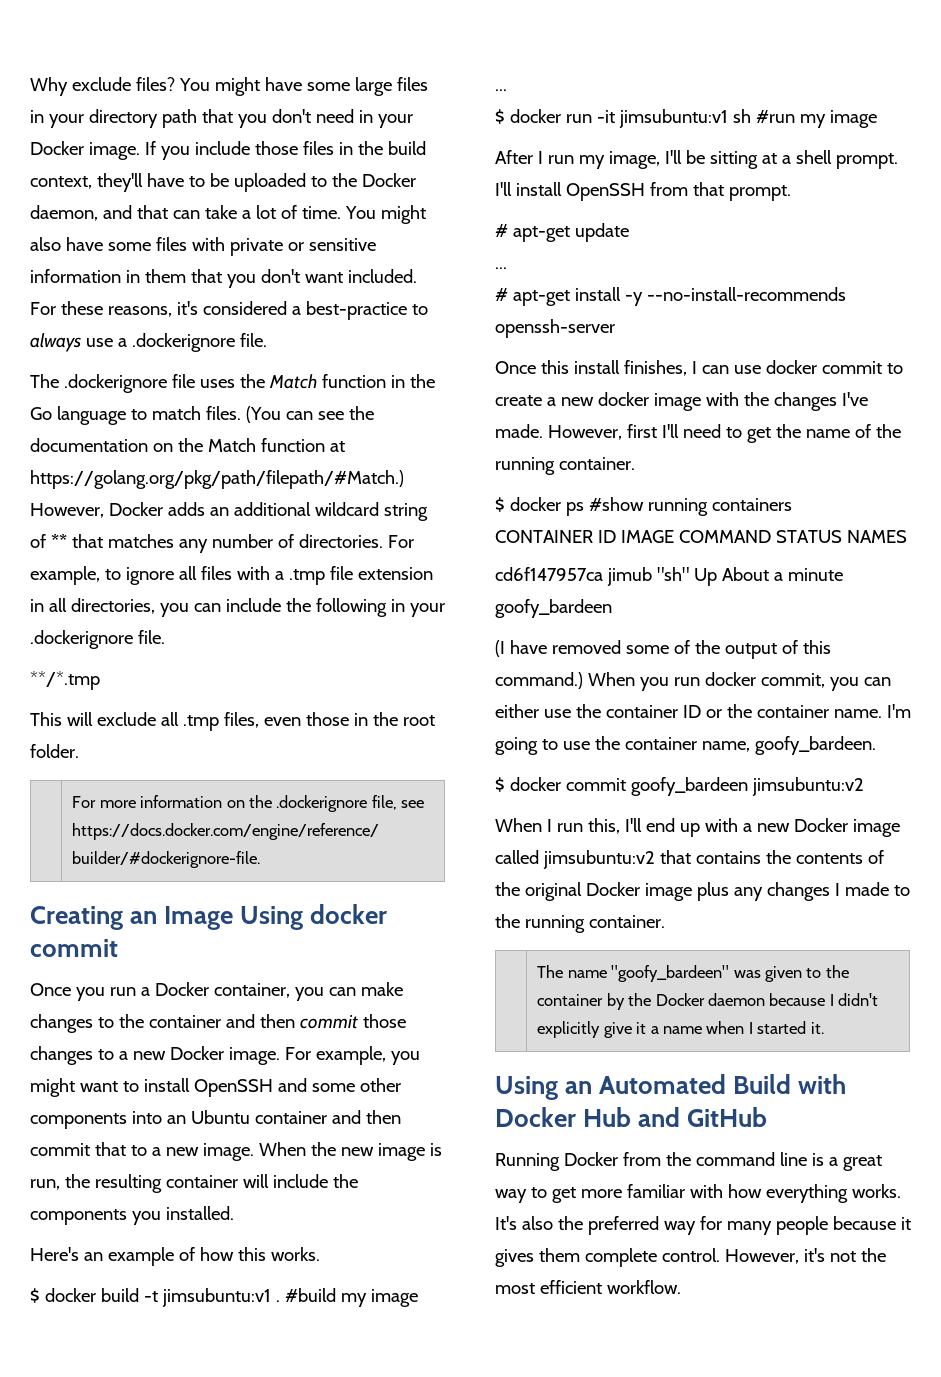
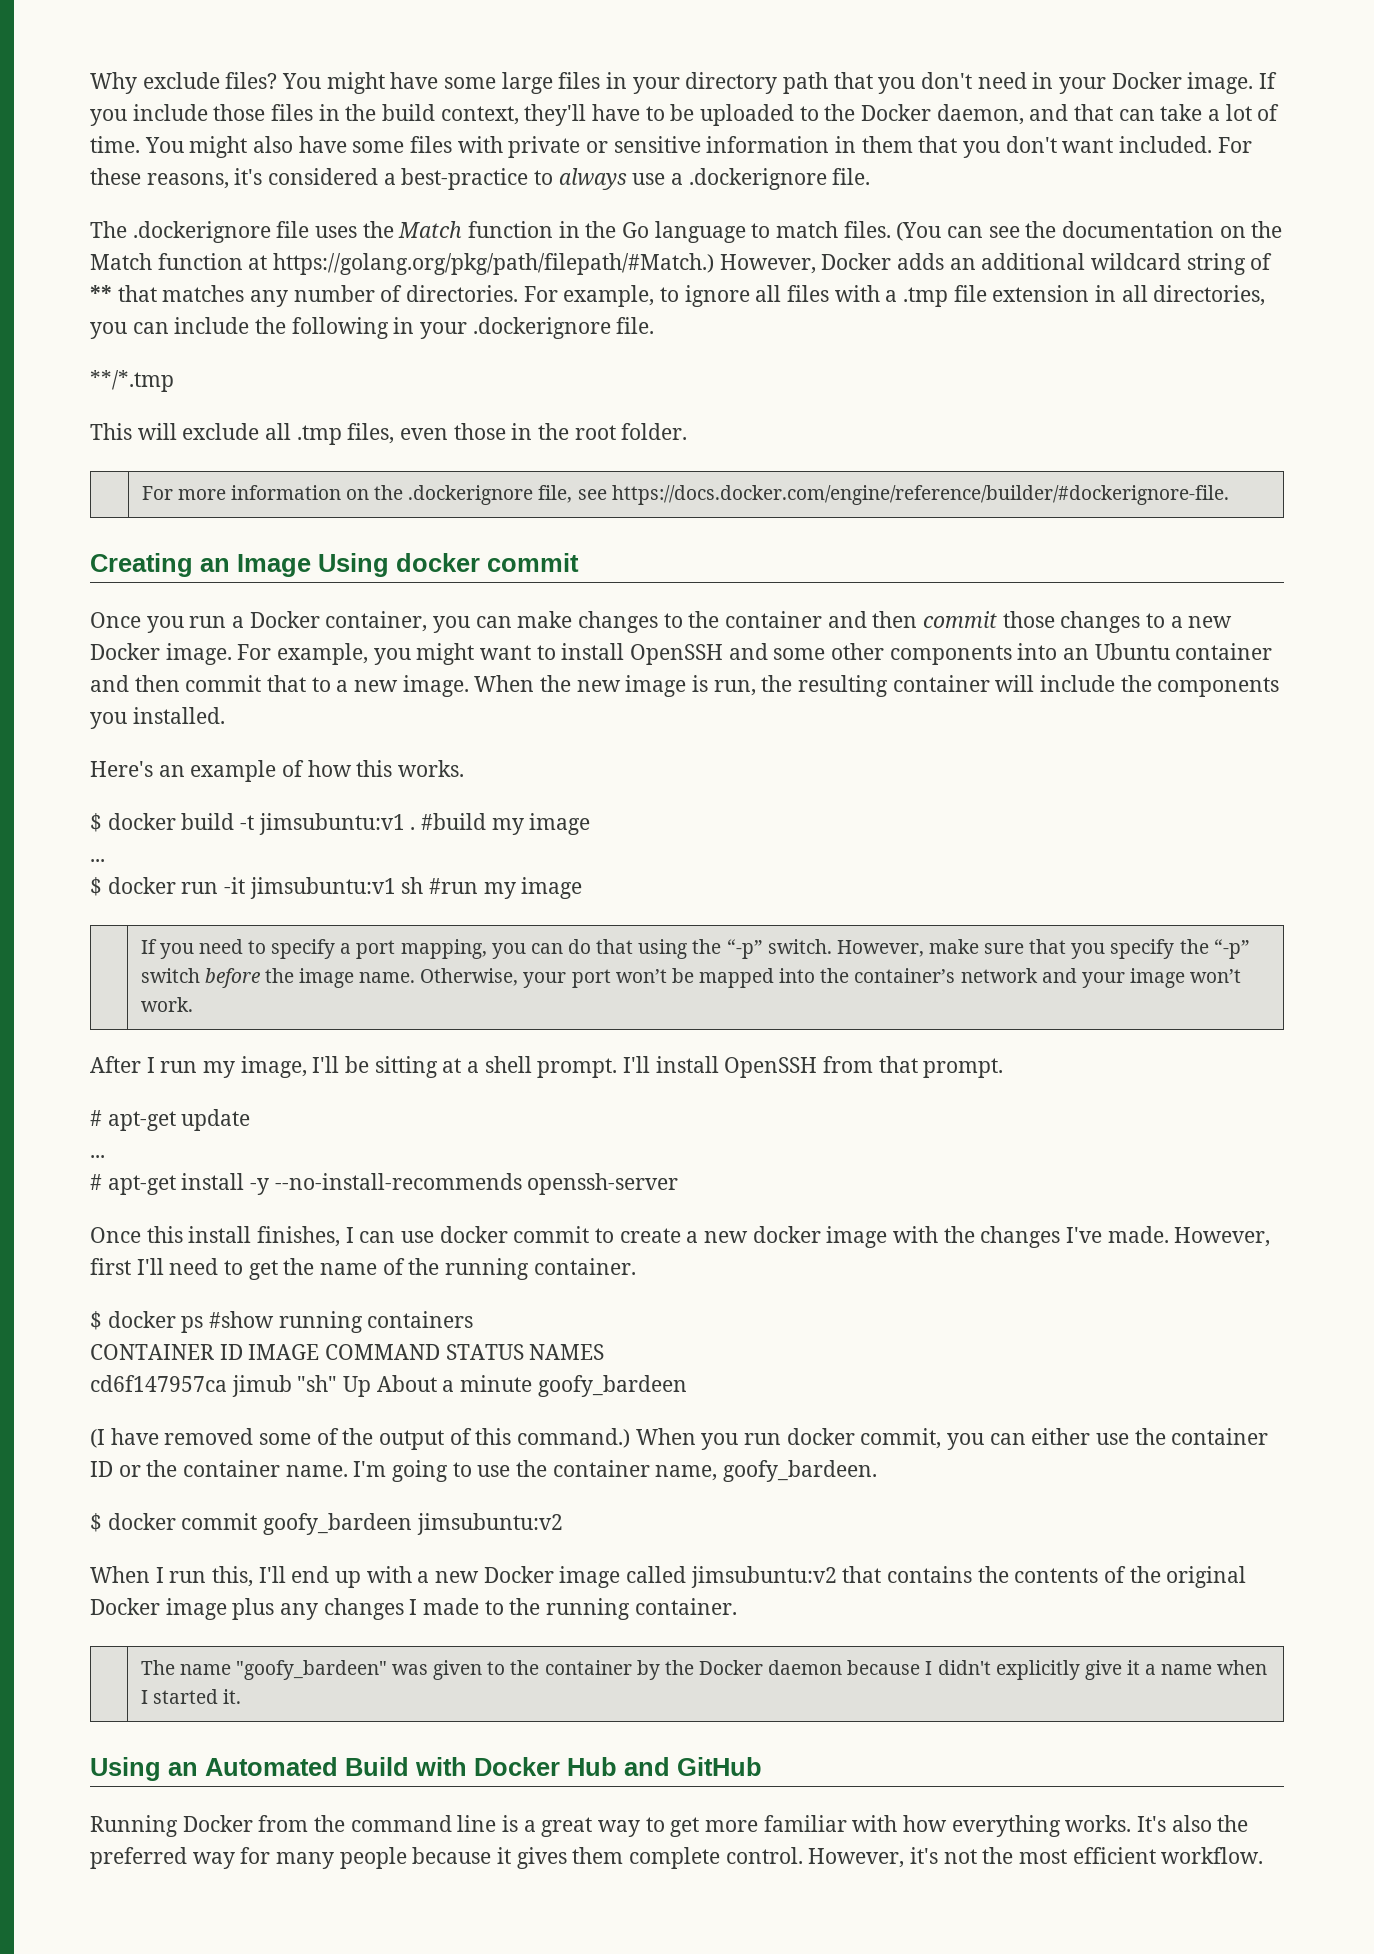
(877, 119) none -> [140,939,1250,959] [140,968,1242,988] [140,997,193,1012] // | If you need to specify a port mapping, you can do that using the “-p” switch. However, make sure that you specify the “-p” switch before the image name. Otherwise, your port won’t be mapped into the container’s network and your image won’t work.

